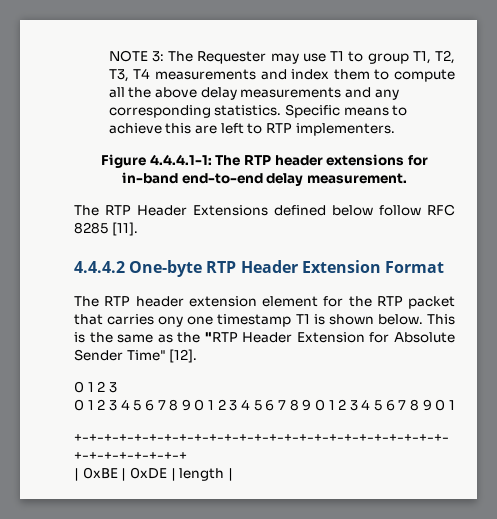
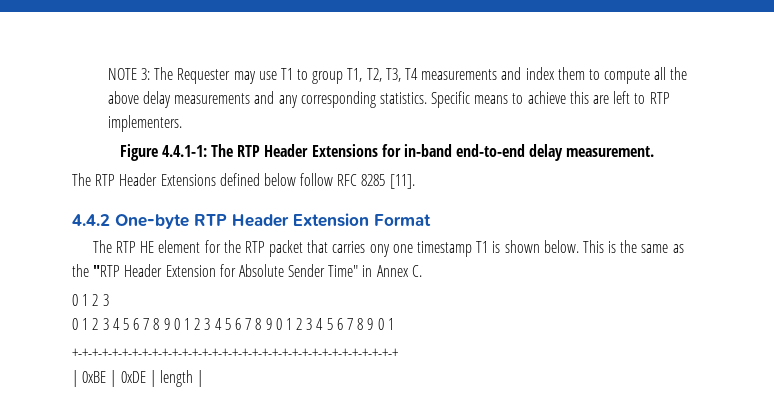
[149,154,405,166] 4.4.4.1-1: The RTP header extensions -> [161,144,378,157] 4.4.1-1: The RTP Header Extensions
[74,261,125,273] 4.4.4.2 -> [72,214,110,226] 4.4.2
[135,296,257,307] header extension -> [140,241,155,253] HE
[169,349,198,363] [12]. -> [362,265,422,277] in Annex C.

